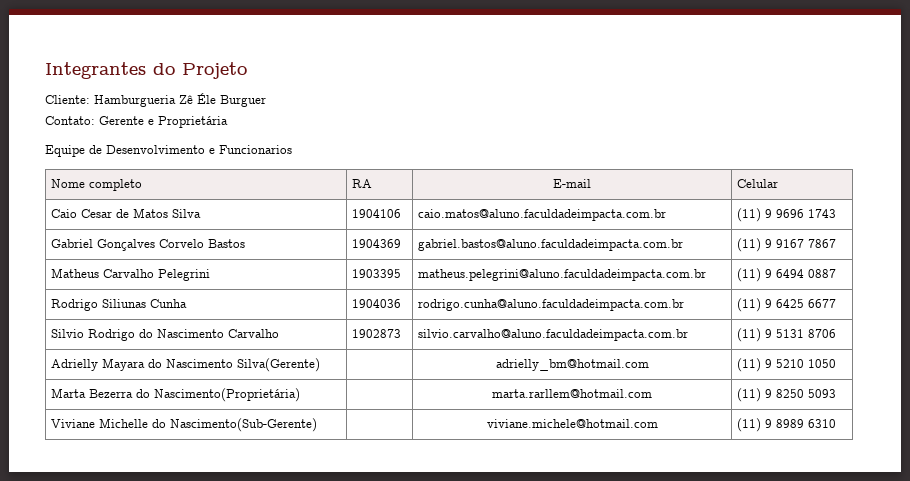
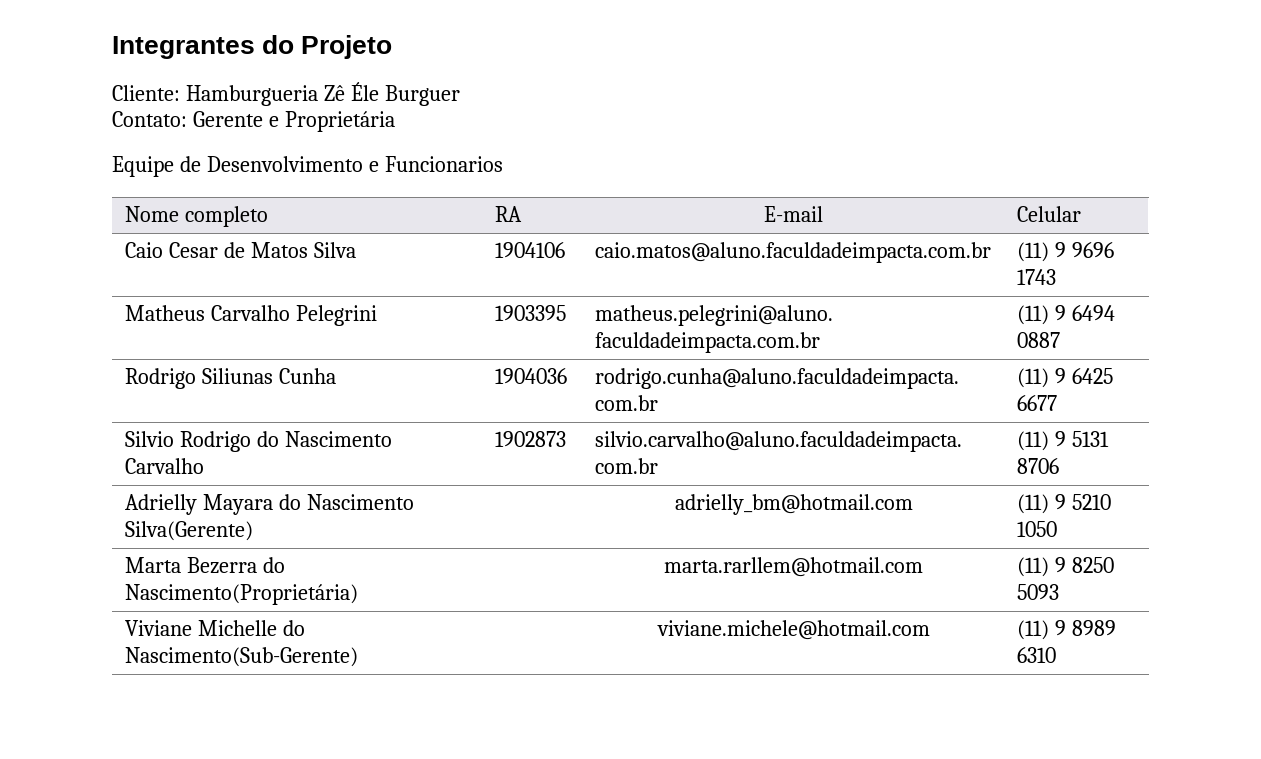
[51,239,246,251] [352,239,402,248] [418,239,684,251] [737,238,837,252] // Gabriel Gonçalves Corvelo Bastos | 1904369 | gabriel.bastos@aluno.faculdadeimpacta.com.br | (11) 9 9167 7867 -> (1057, 277) none

